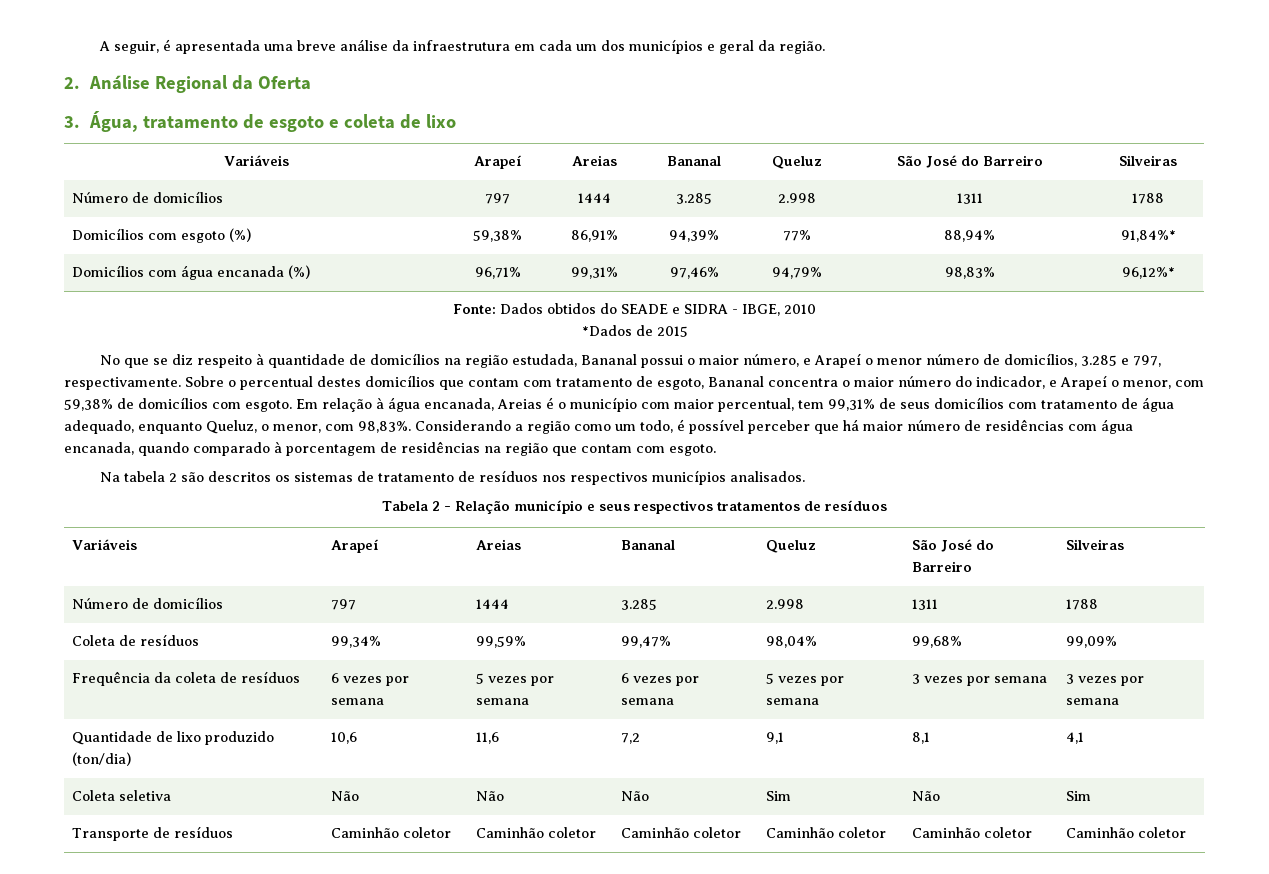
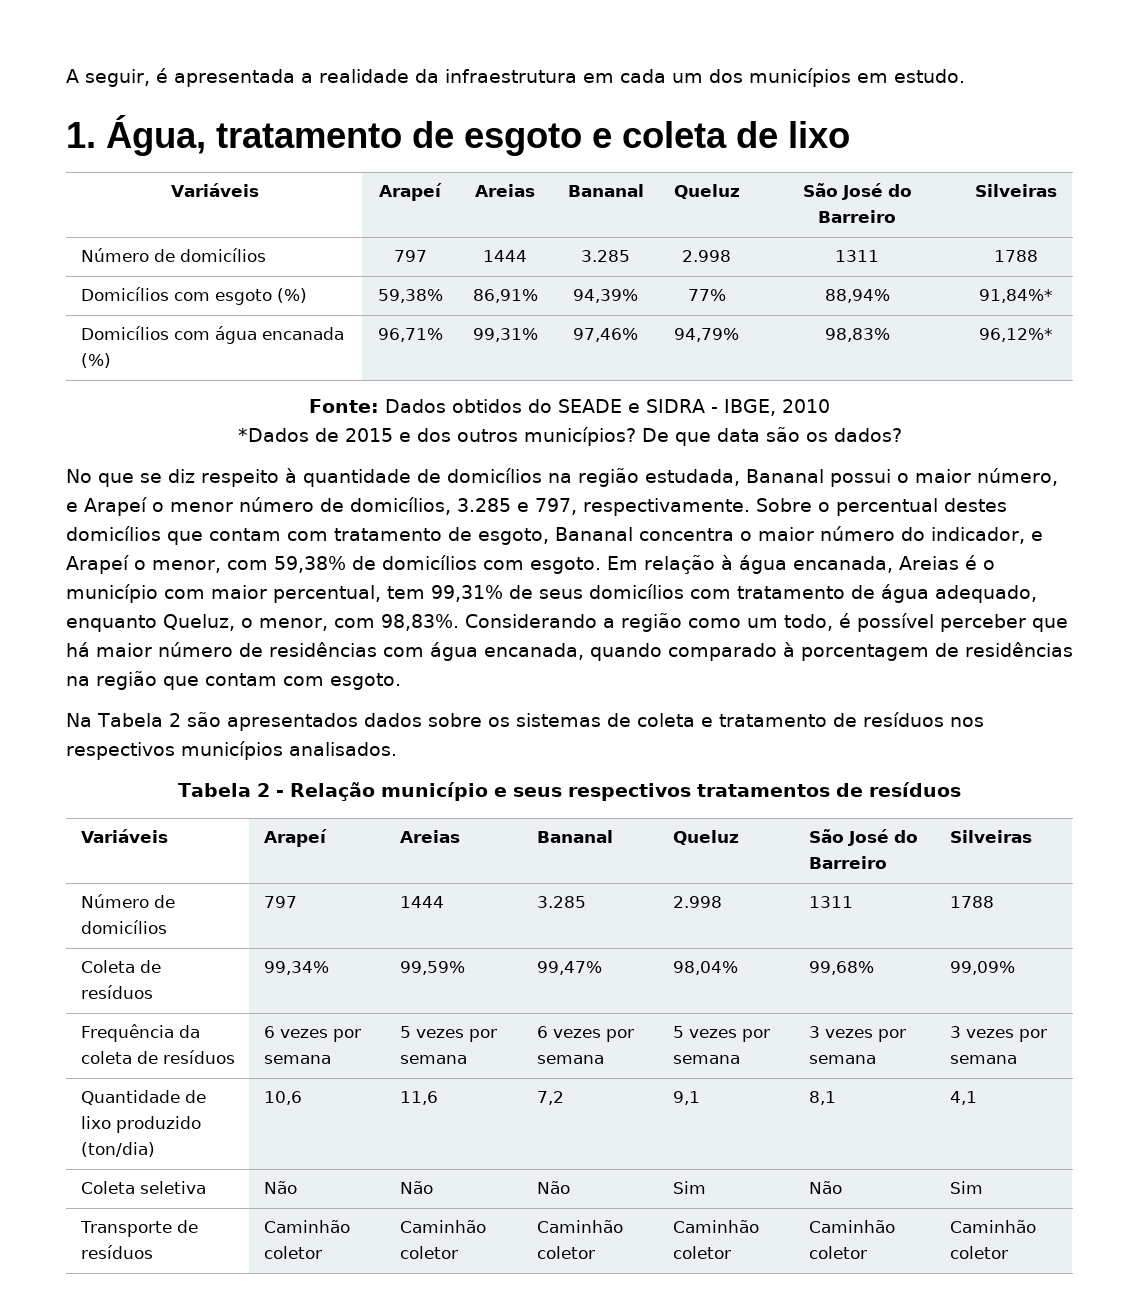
[263,39,388,51] uma breve análise -> [301,69,409,83] a realidade
[706,40,825,54] [64,75,311,93] [64,116,80,128] e geral da região. // 2. Análise Regional da Oferta // 3. -> [857,69,965,83] [66,122,96,148] em estudo. // 1.
(688, 331) none -> [398,427,902,446] e dos outros municípios? De que data são os dados?
[123,471,165,482] tabela -> [97,713,163,727] Tabela
[207,471,271,482] descritos -> [226,713,482,731] apresentados dados sobre
(374, 476) none -> [636,713,713,727] coleta e

